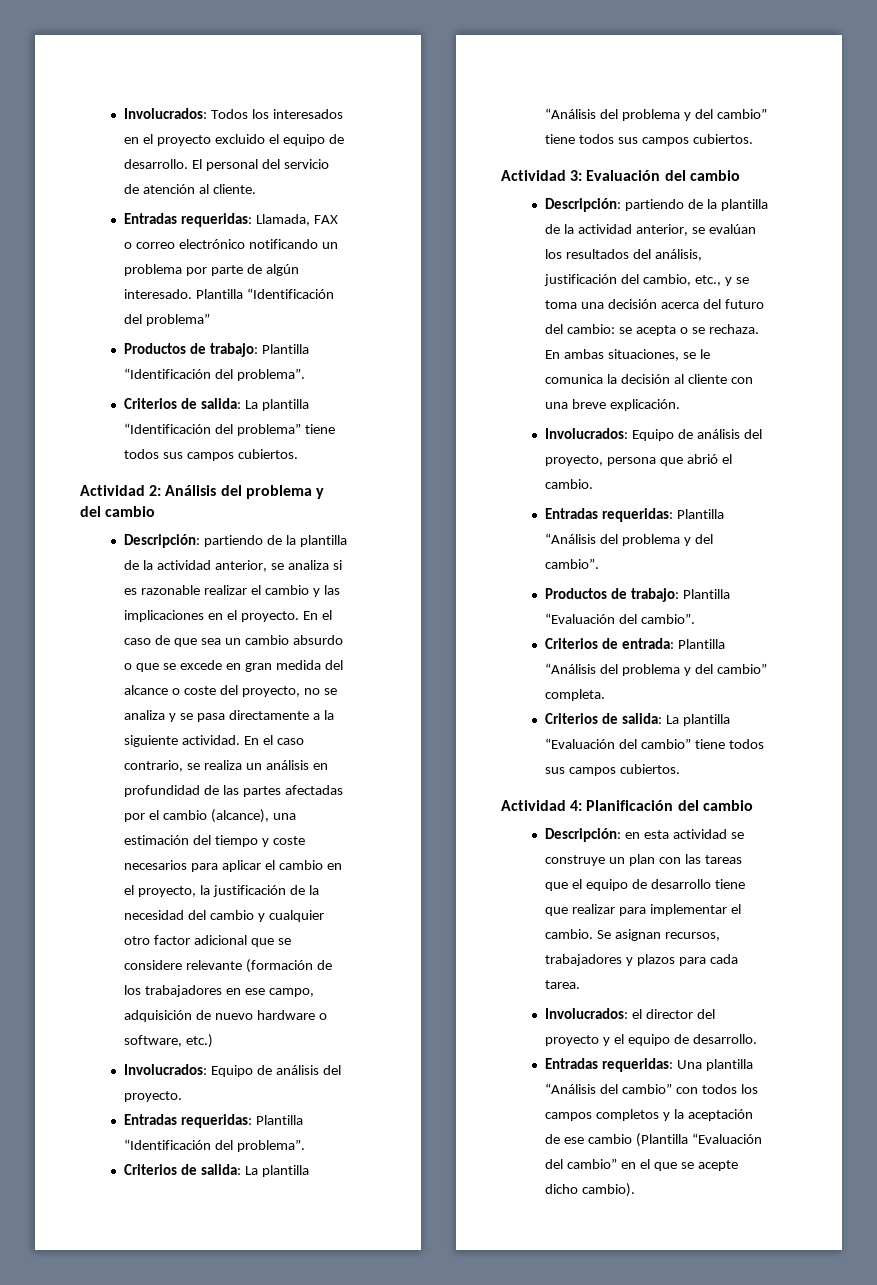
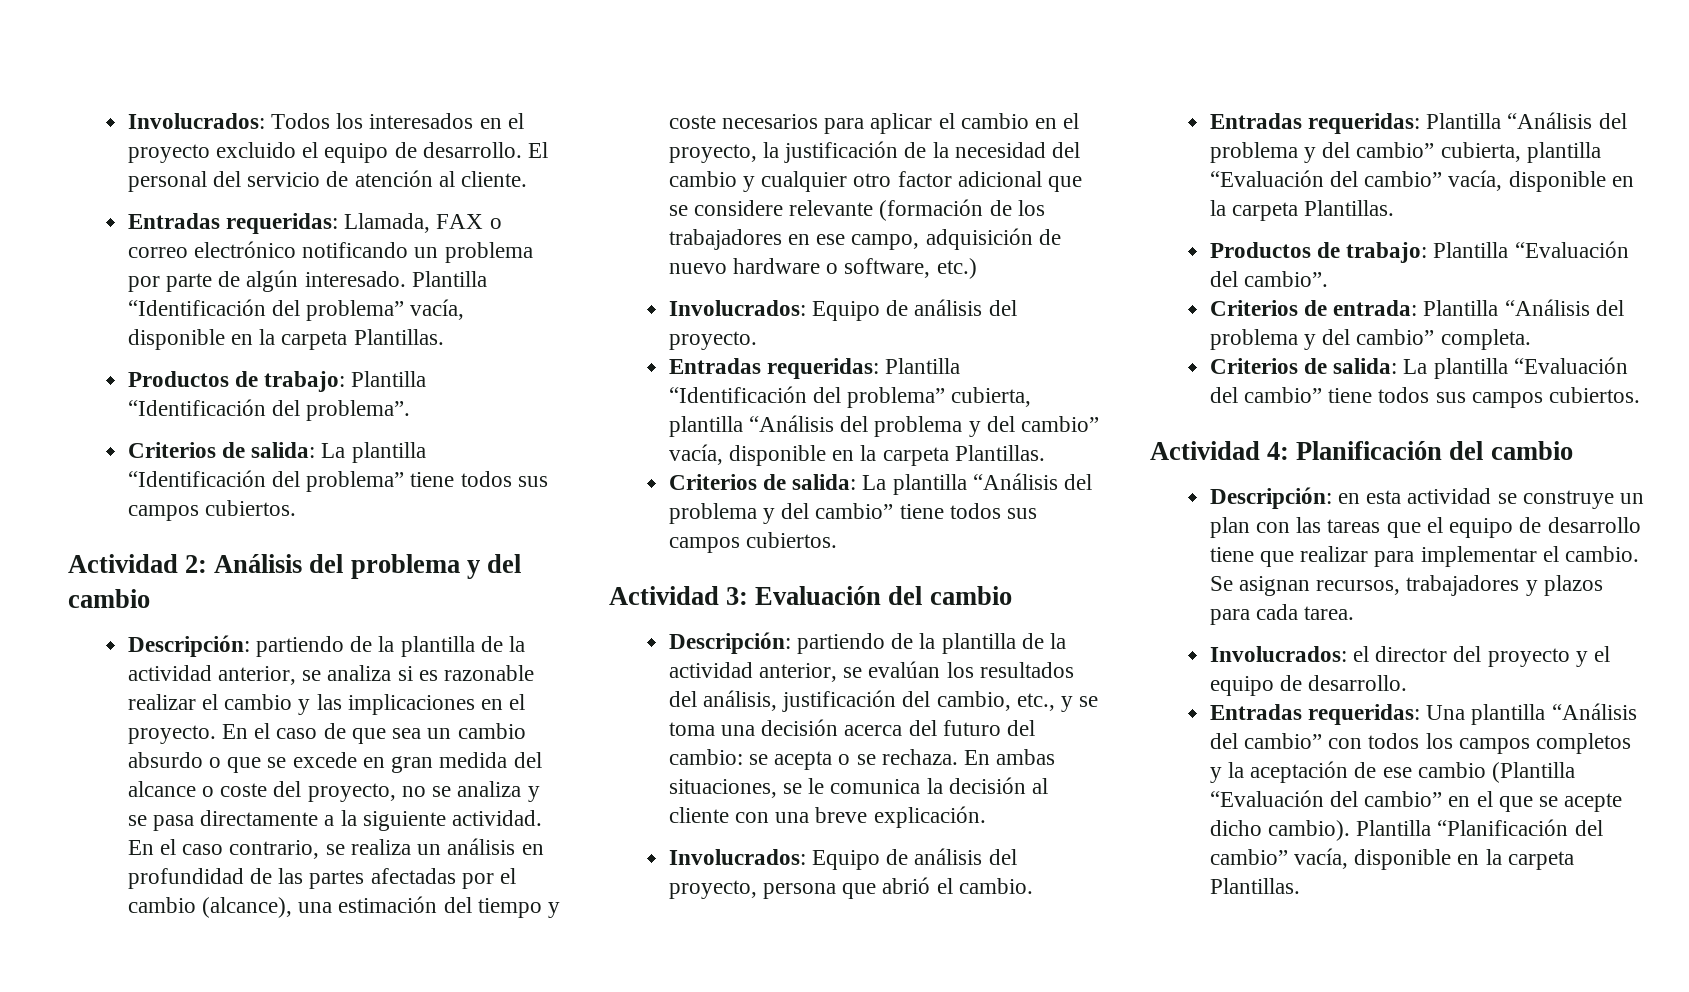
(211, 319) none -> [410,299,465,320] [127,329,444,350] vacía, disponible en la carpeta Plantillas.
[237,1139,306,1152] problema”. -> [847,387,1032,408] [668,415,1100,437] [668,444,1045,466] problema” cubierta, plantilla “Análisis del problema y del cambio” vacía, disponible en la carpeta Plantillas.
[545,558,600,569] cambio”. -> [1356,142,1601,163] [1209,170,1634,192] [1209,200,1395,221] cambio” cubierta, plantilla “Evaluación del cambio” vacía, disponible en la carpeta Plantillas.
(636, 1190) none -> [1356,819,1603,836] [1209,848,1574,870] [1209,878,1300,894] Plantilla “Planificación del cambio” vacía, disponible en la carpeta Plantillas.

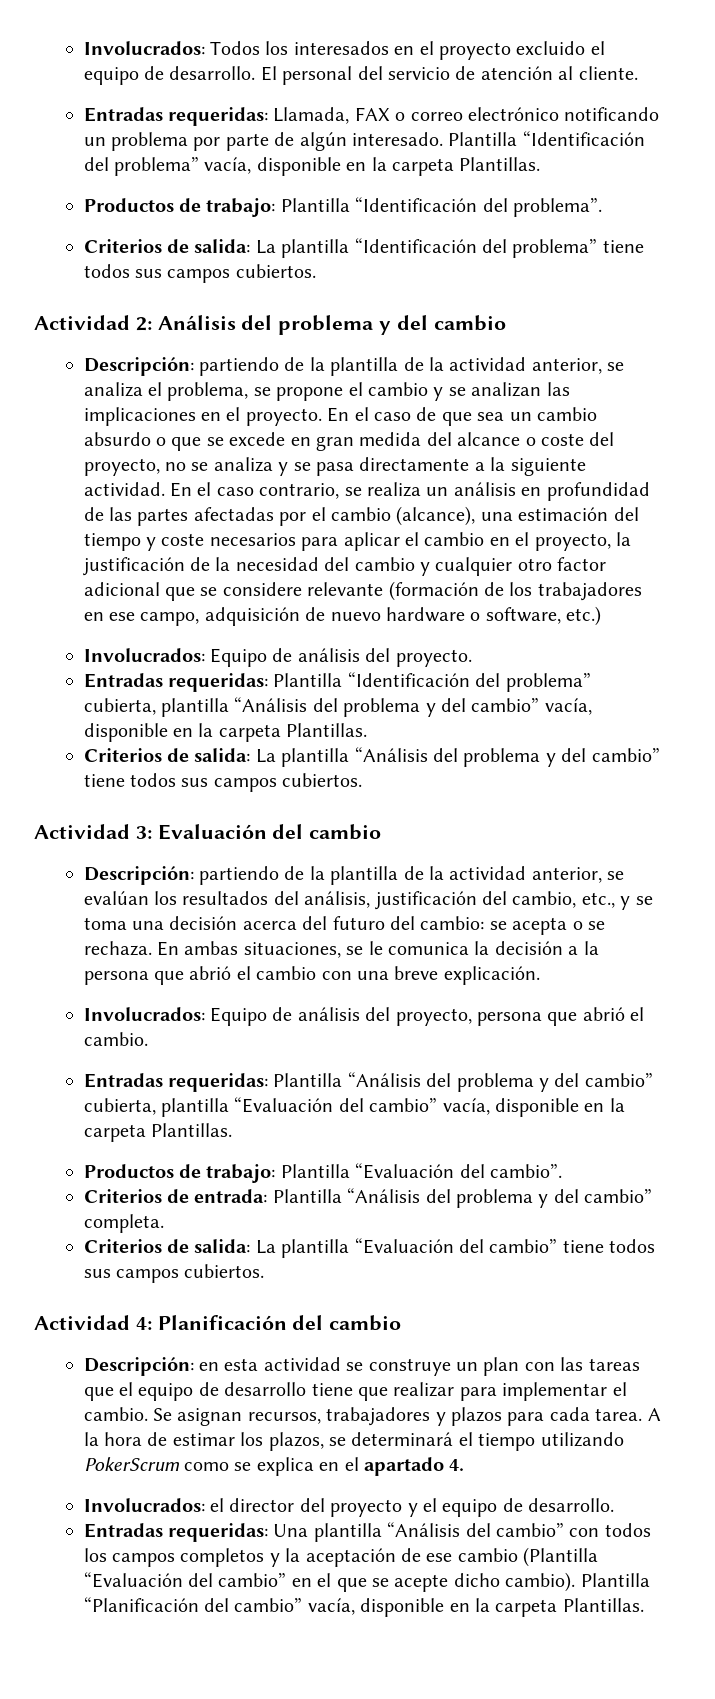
[397,665,535,681] [127,694,196,710] si es razonable realizar -> [148,382,344,401] el problema, se propone
(311, 707) none -> [448,382,542,397] se analizan
[1032,778,1049,794] [668,807,729,823] al cliente -> [568,941,599,955] [83,966,317,985] a la persona que abrió el cambio
(1355, 613) none -> [647,1408,661,1421] [83,1432,624,1451] [83,1457,465,1476] A la hora de estimar los plazos, se determinará el tiempo utilizando PokerScrum como se explica en el apartado 4.

